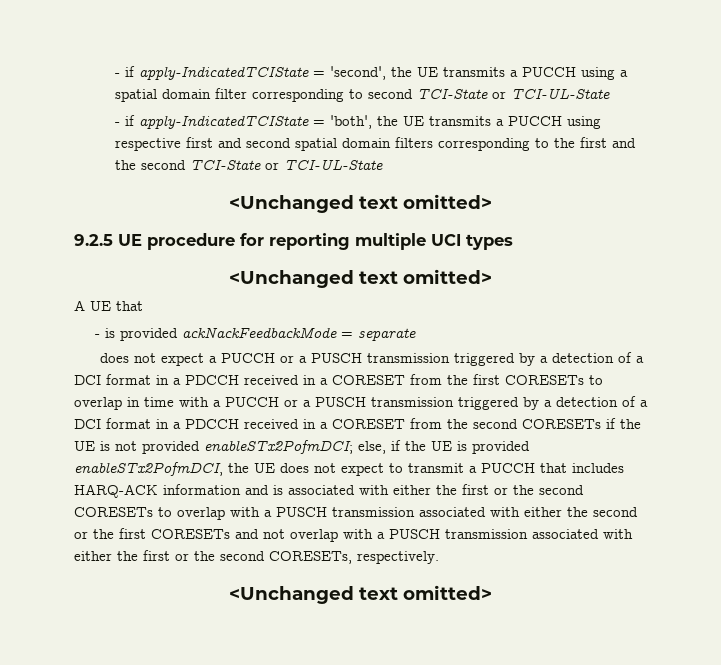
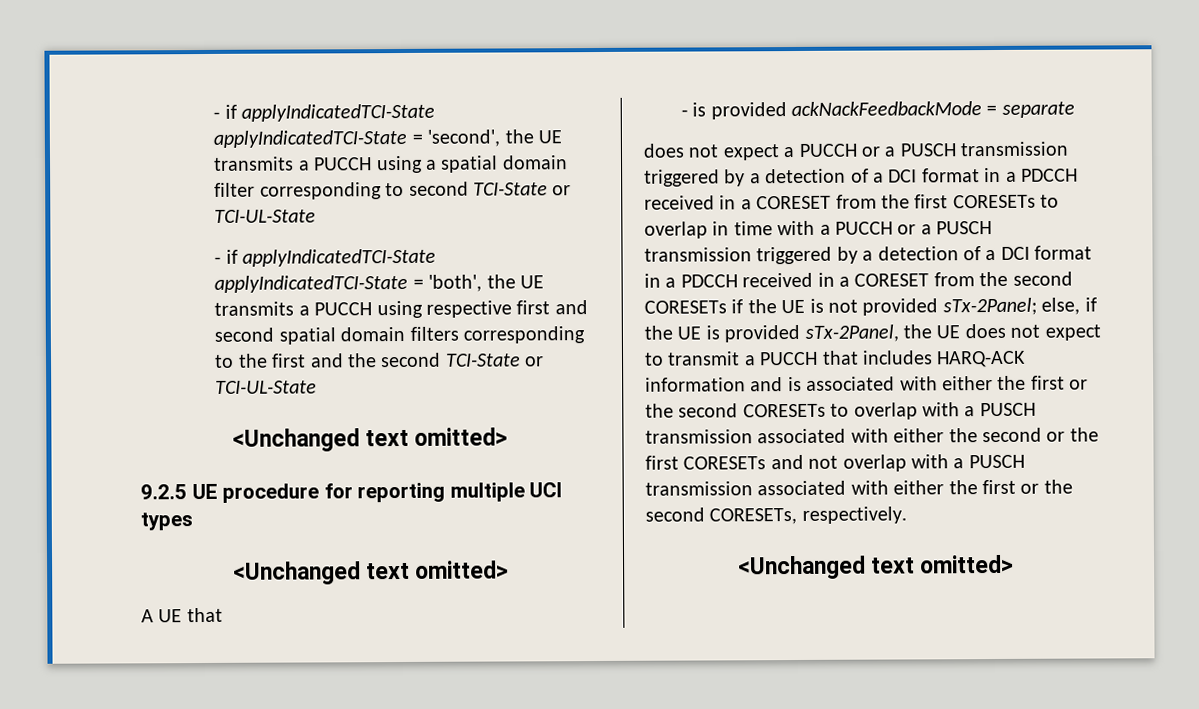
[114,66,309,80] - if apply-IndicatedTCIState -> [213,103,436,122] [213,129,408,148] - if applyIndicatedTCI-State applyIndicatedTCI-State
[138,115,309,129] apply-IndicatedTCIState -> [242,248,437,267] [214,274,409,293] applyIndicatedTCI-State applyIndicatedTCI-State
[204,440,353,454] enableSTx2PofmDCI; -> [942,297,1037,316] sTx-2Panel;
[74,462,223,476] enableSTx2PofmDCI, -> [804,324,899,342] sTx-2Panel,

